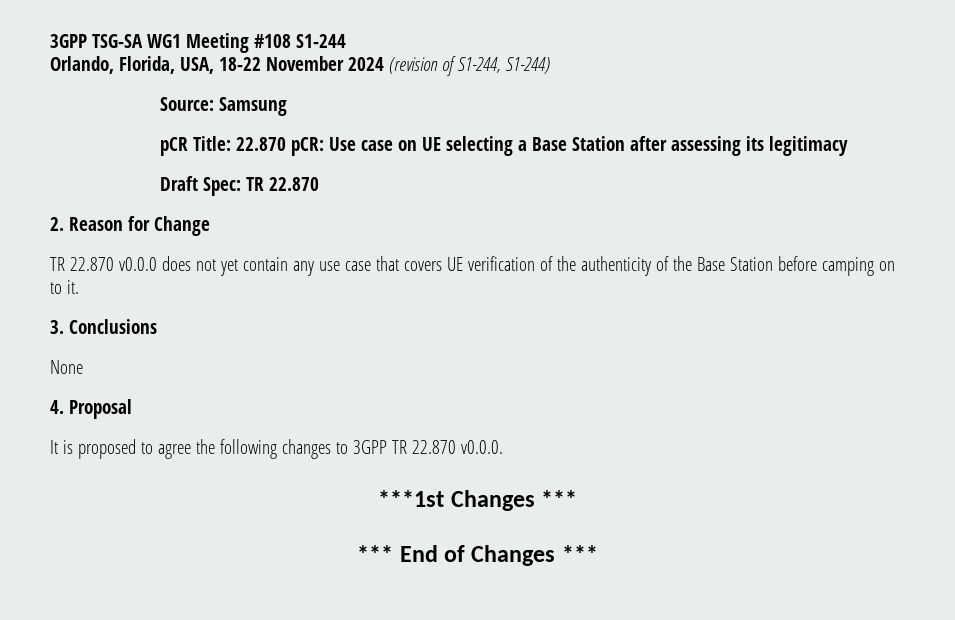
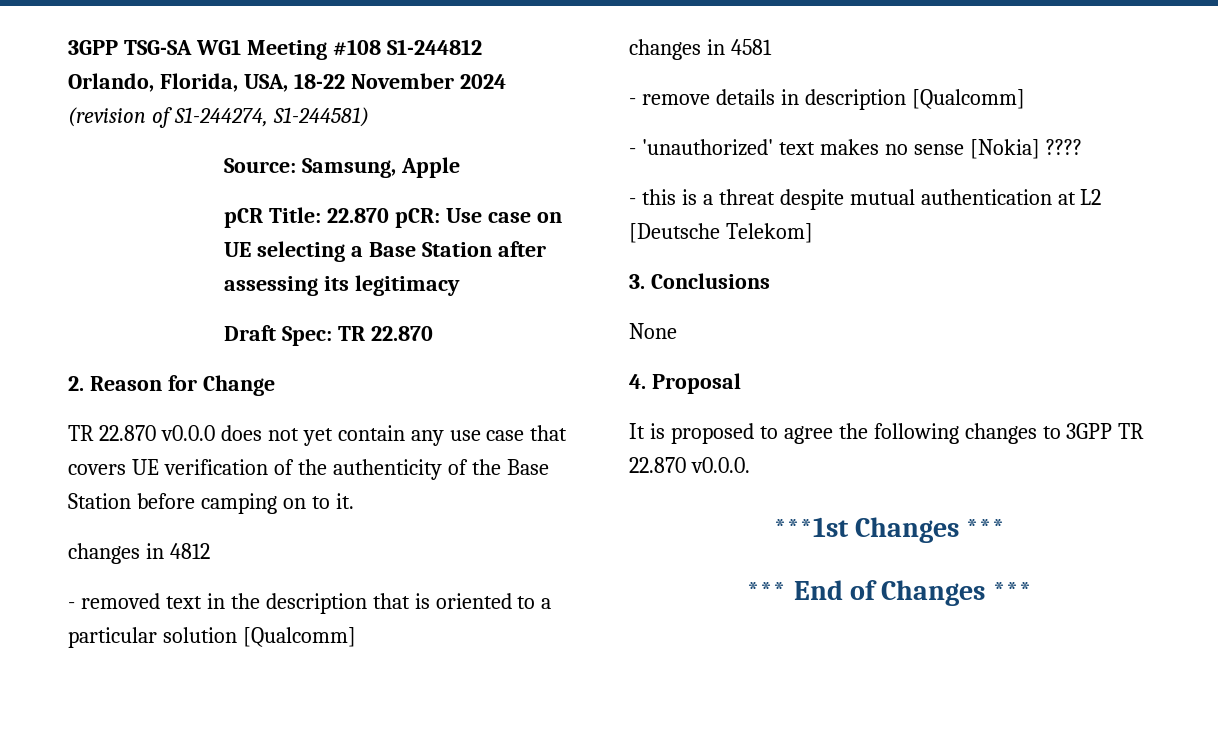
[295,34,346,48] S1-244 -> [386,39,482,55] S1-244812
[457,57,550,74] S1-244, S1-244) -> [173,107,369,127] S1-244274, S1-244581)
[218,97,287,116] Samsung -> [302,157,461,178] Samsung, Apple
(79, 287) none -> [68,543,210,564] [68,593,552,614] [68,627,356,648] [629,39,772,60] [629,89,1025,110] [629,139,1082,159] [629,189,1102,210] [629,223,813,243] // changes in 4812 // - removed text in the description that is oriented to a particular solution [Qualcomm] // changes in 4581 // - remove details in description [Qualcomm] // - 'unauthorized' text makes no sense [Nokia] ???? // - this is a threat despite mutual authentication at L2 [Deutsche Telekom]

